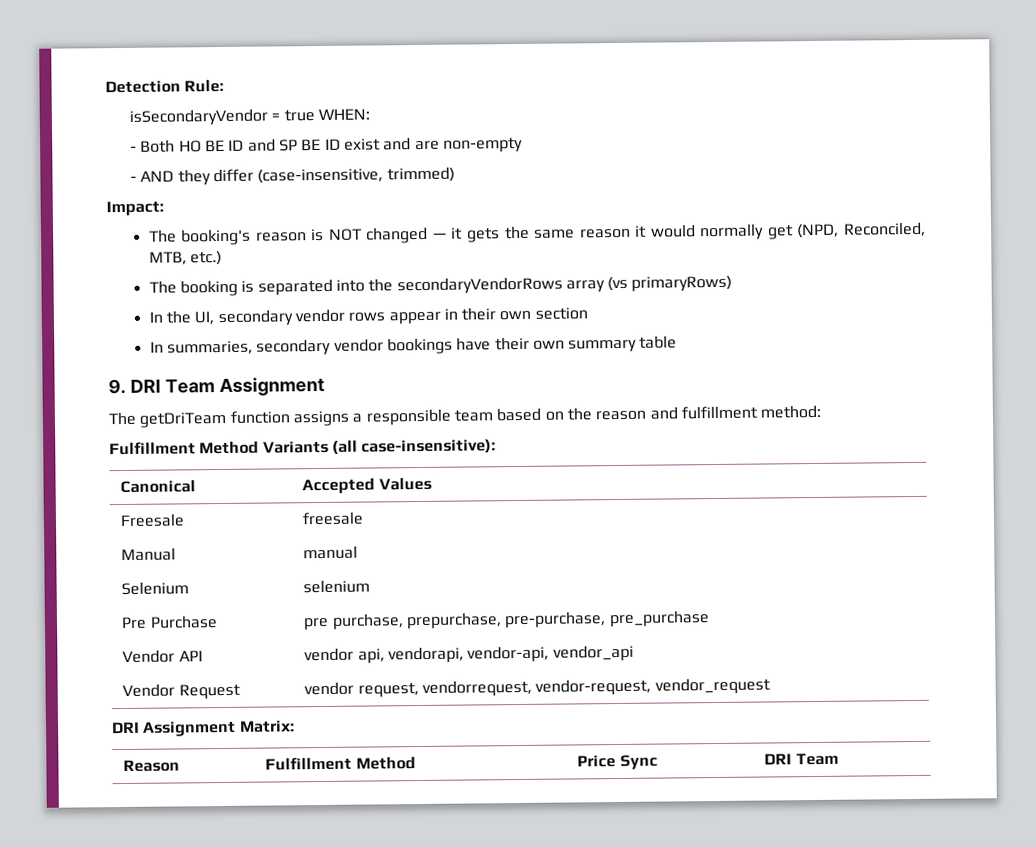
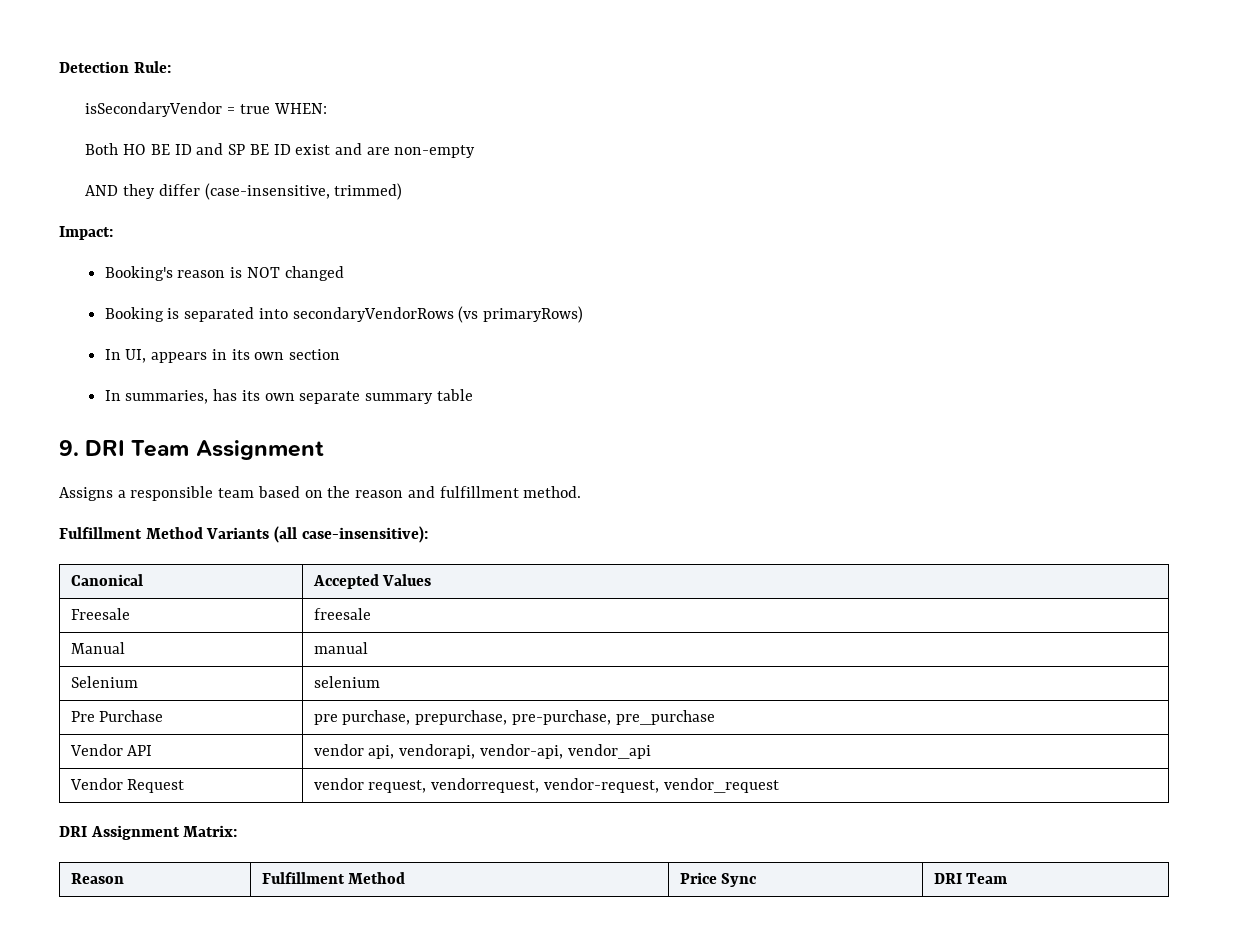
[129,145,137,152] - -> (327, 108) none
[129,175,137,182] - -> (476, 151) none
[148,228,252,246] The booking's -> [104,266,173,281] Booking's
[432,221,926,243] [148,250,222,266] [148,275,733,297] [148,307,588,327] [149,336,565,356] — it gets the same reason it would normally get (NPD, Reconciled, MTB, etc.) // The booking is separated into the secondaryVendorRows array (vs primaryRows) // In the UI, secondary vendor rows appear in their own section // In summaries, secondary vendor bookings have their own -> [104,306,584,323] [104,349,341,363] [104,389,361,404] // Booking is separated into secondaryVendorRows (vs primaryRows) // In UI, appears in its own section // In summaries, has its own separate
[108,410,350,428] The getDriTeam function assigns -> [59,487,113,501] Assigns
[760,404,822,419] method: -> [523,486,582,498] method.

